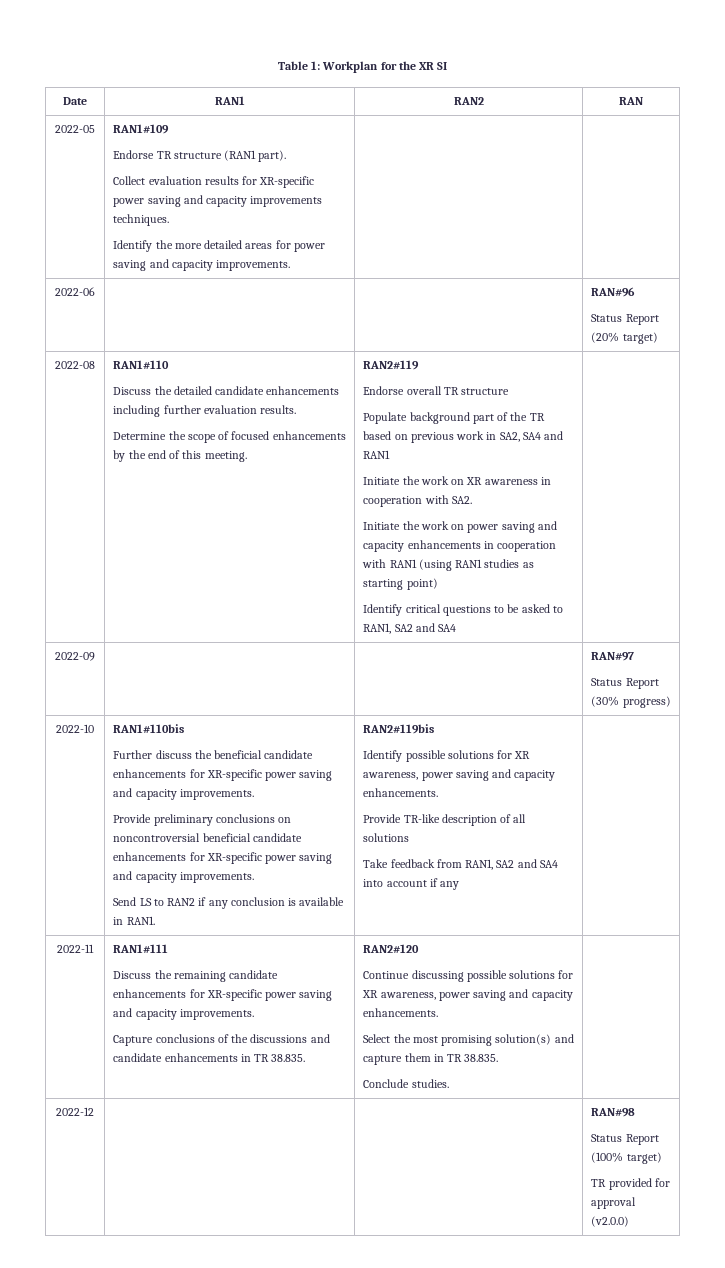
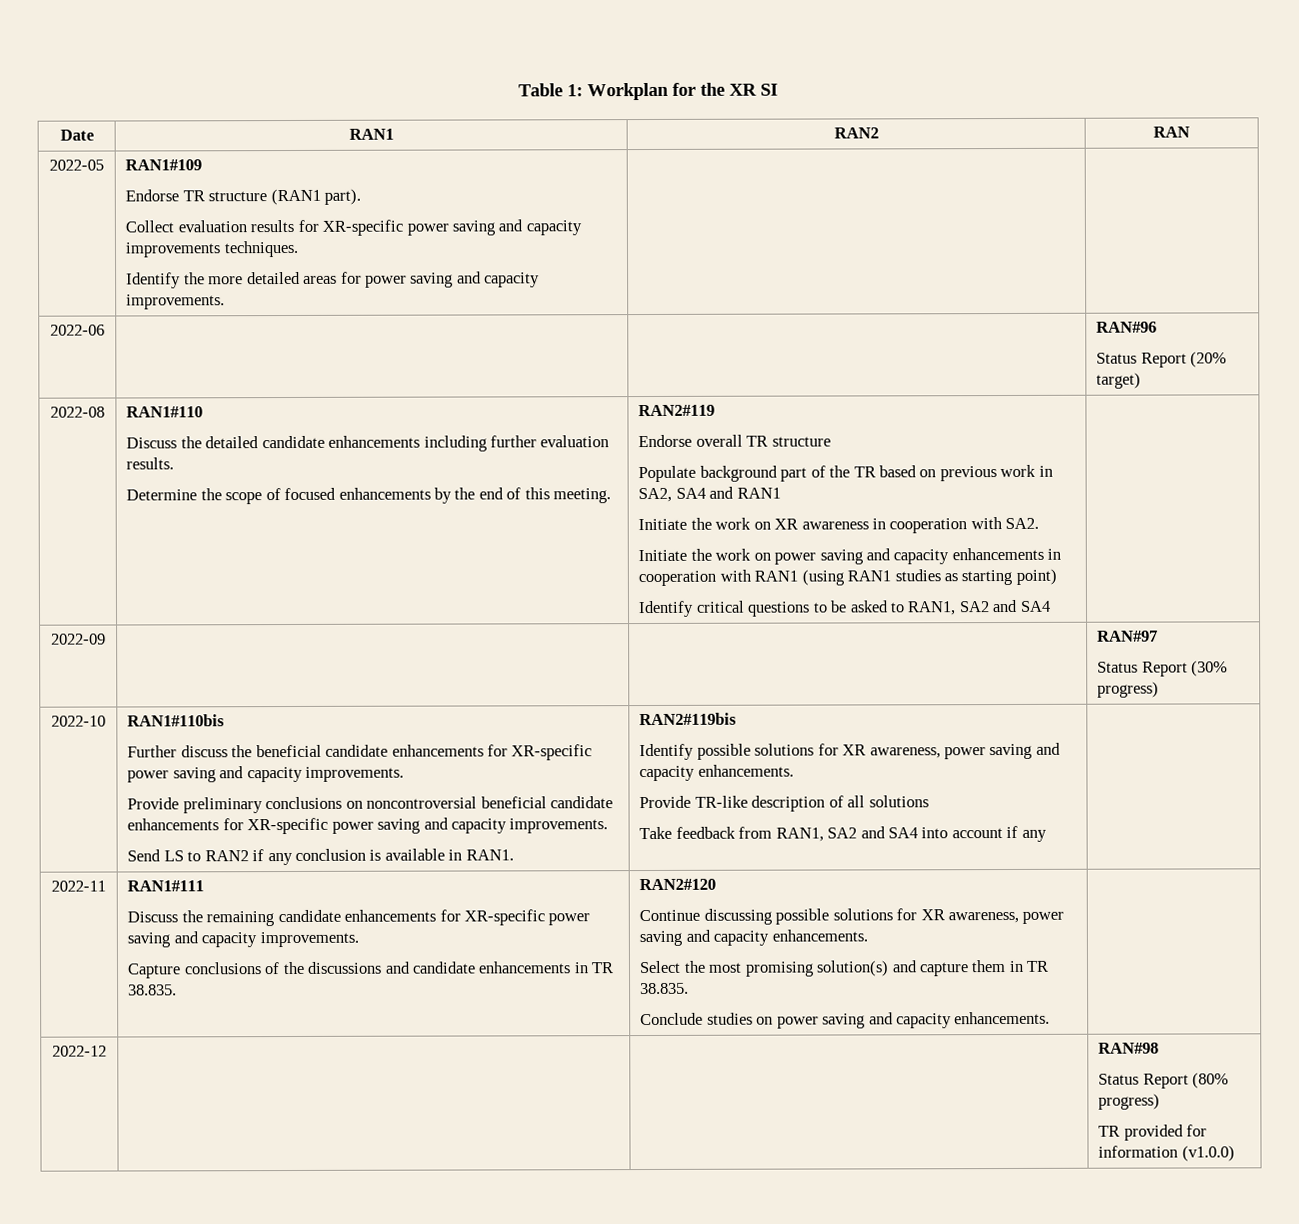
[411,1079,449,1088] studies. -> [706,1011,1051,1029] studies on power saving and capacity enhancements.
[591,1152,662,1164] (100% target) -> [1192,1072,1230,1089] [1098,1093,1161,1110] (80% progress)
[591,1197,637,1209] [591,1216,630,1227] approval (v2.0.0) -> [1098,1145,1235,1162] information (v1.0.0)

